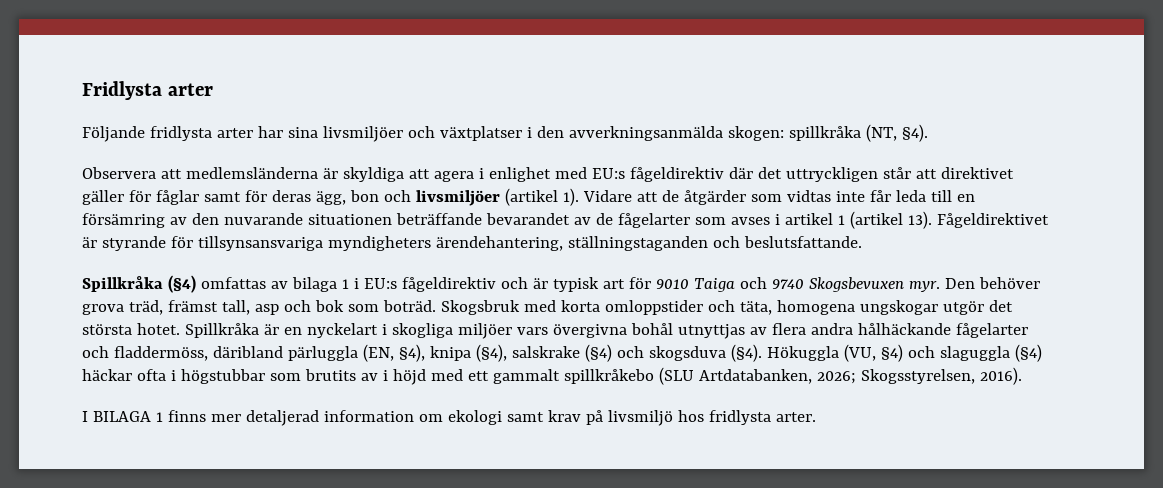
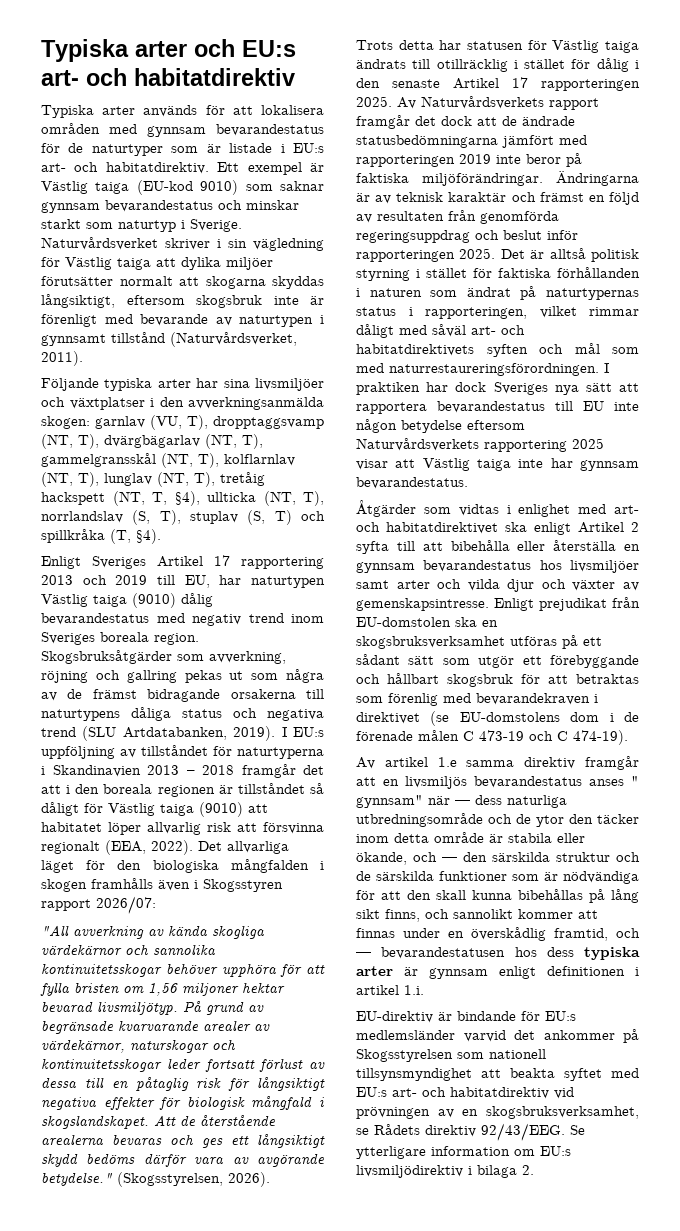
[82,81,213,100] Fridlysta arter -> [41,39,296,62] [41,68,295,86] [41,105,324,118] [41,123,324,137] [41,143,324,156] [41,162,324,175] [41,180,324,195] [41,200,299,213] [41,219,242,232] [41,237,324,251] [41,257,273,270] [41,276,324,289] [41,294,324,308] [41,314,324,327] [41,332,297,347] [41,351,83,366] Typiska arter och EU:s art- och habitatdirektiv // Typiska arter används för att lokalisera områden med gynnsam bevarandestatus för de naturtyper som är listade i EU:s art- och habitatdirektiv. Ett exempel är Västlig taiga (EU-kod 9010) som saknar gynnsam bevarandestatus och minskar starkt som naturtyp i Sverige. Naturvårdsverket skriver i sin vägledning för Västlig taiga att dylika miljöer förutsätter normalt att skogarna skyddas långsiktigt, eftersom skogsbruk inte är förenligt med bevarande av naturtypen i gynnsamt tillstånd (Naturvårdsverket, 2011).
[149,126,212,141] fridlysta -> [104,378,153,391] typiska
[788,124,928,142] [82,167,1014,182] [82,188,975,206] [82,211,1049,229] [82,236,862,251] [82,275,1040,293] [82,300,1013,315] [82,323,1028,339] [82,344,1042,362] [82,367,1022,385] [82,410,816,426] spillkråka (NT, §4). // Observera att medlemsländerna är skyldiga att agera i enlighet med EU:s fågeldirektiv där det uttryckligen står att direktivet gäller för fåglar samt för deras ägg, bon och livsmiljöer (artikel 1). Vidare att de åtgärder som vidtas inte får leda till en försämring av den nuvarande situationen beträffande bevarandet av de fågelarter som avses i artikel 1 (artikel 13). Fågeldirektivet är styrande för tillsynsansvariga myndigheters ärendehantering, ställningstaganden och beslutsfattande. // Spillkråka (§4) omfattas av bilaga 1 i EU:s fågeldirektiv och är typisk art för 9010 Taiga och 9740 Skogsbevuxen myr. Den behöver grova träd, främst tall, asp och bok som boträd. Skogsbruk med korta omloppstider och täta, homogena ungskogar utgör det största hotet. Spillkråka är en nyckelart i skogliga miljöer vars övergivna bohål utnyttjas av flera andra hålhäckande fågelarter och fladdermöss, däribland pärluggla (EN, §4), knipa (§4), salskrake (§4) och skogsduva (§4). Hökuggla (VU, §4) och slaguggla (§4) häckar ofta i högstubbar som brutits av i höjd med ett gammalt spillkråkebo (SLU Artdatabanken, 2026; Skogsstyrelsen, 2016). // I BILAGA 1 finns mer detaljerad information om ekologi samt krav på livsmiljö hos fridlysta arter. -> [95,415,324,430] [41,434,263,449] [41,453,295,468] [41,472,265,487] [41,491,324,506] [41,510,325,525] [41,529,161,544] [41,555,324,569] [41,575,325,588] [41,593,213,608] [41,613,324,626] [41,632,199,645] [41,650,286,664] [41,669,325,683] [41,689,324,702] [41,707,324,721] [41,726,324,741] [41,745,324,759] [41,764,324,778] [41,783,324,797] [41,802,268,817] [41,822,324,835] [41,840,289,855] [41,859,324,873] [41,878,283,892] [41,896,156,914] [41,925,265,939] [41,944,216,956] [41,963,325,977] [40,982,285,996] [41,1001,264,1015] [41,1020,270,1034] [41,1039,236,1053] [41,1058,325,1072] [41,1077,325,1091] [41,1096,324,1110] [41,1115,276,1129] [41,1134,325,1148] [41,1153,325,1167] [41,1172,270,1187] [356,40,639,53] [356,58,639,72] [356,77,640,91] [356,96,599,110] [356,115,575,129] [356,135,587,148] [356,153,582,167] [356,171,639,186] [356,192,639,205] [356,210,559,224] [356,230,578,243] [356,248,639,262] [356,267,640,281] [356,286,639,300] [356,306,639,319] [356,324,525,338] [356,343,639,357] [356,363,609,376] [356,382,639,395] [356,401,639,414] [356,419,525,433] [356,438,604,452] [356,458,639,471] [356,477,468,489] [356,500,639,517] [356,522,639,535] [356,540,640,554] [356,560,639,573] [356,579,639,592] [356,597,640,611] [356,617,498,627] [356,635,602,649] [356,654,639,668] [356,673,639,687] [356,693,598,706] [356,711,639,726] [356,730,628,745] [356,756,639,770] [356,776,639,789] [356,795,567,808] [356,813,639,827] [356,832,585,843] [356,852,640,865] [356,871,639,884] [356,889,639,903] [356,909,598,922] [356,927,640,941] [356,947,640,960] [356,966,639,979] [356,985,424,995] [356,1011,576,1023] [356,1029,639,1043] [356,1049,546,1062] [356,1068,639,1081] [356,1087,574,1099] [356,1106,639,1119] [356,1123,585,1141] [356,1146,571,1159] [356,1165,534,1178] garnlav (VU, T), dropptaggsvamp (NT, T), dvärgbägarlav (NT, T), gammelgransskål (NT, T), kolflarnlav (NT, T), lunglav (NT, T), tretåig hackspett (NT, T, §4), ullticka (NT, T), norrlandslav (S, T), stuplav (S, T) och spillkråka (T, §4). // Enligt Sveriges Artikel 17 rapportering 2013 och 2019 till EU, har naturtypen Västlig taiga (9010) dålig bevarandestatus med negativ trend inom Sveriges boreala region. Skogsbruksåtgärder som avverkning, röjning och gallring pekas ut som några av de främst bidragande orsakerna till naturtypens dåliga status och negativa trend (SLU Artdatabanken, 2019). I EU:s uppföljning av tillståndet för naturtyperna i Skandinavien 2013 – 2018 framgår det att i den boreala regionen är tillståndet så dåligt för Västlig taiga (9010) att habitatet löper allvarlig risk att försvinna regionalt (EEA, 2022). Det allvarliga läget för den biologiska mångfalden i skogen framhålls även i Skogsstyren rapport 2026/07: // "All avverkning av kända skogliga värdekärnor och sannolika kontinuitetsskogar behöver upphöra för att fylla bristen om 1,56 miljoner hektar bevarad livsmiljötyp. På grund av begränsade kvarvarande arealer av värdekärnor, naturskogar och kontinuitetsskogar leder fortsatt förlust av dessa till en påtaglig risk för långsiktigt negativa effekter för biologisk mångfald i skogslandskapet. Att de återstående arealerna bevaras och ges ett långsiktigt skydd bedöms därför vara av avgörande betydelse." (Skogsstyrelsen, 2026). // Trots detta har statusen för Västlig taiga ändrats till otillräcklig i stället för dålig i den senaste Artikel 17 rapporteringen 2025. Av Naturvårdsverkets rapport framgår det dock att de ändrade statusbedömningarna jämfört med rapporteringen 2019 inte beror på faktiska miljöförändringar. Ändringarna är av teknisk karaktär och främst en följd av resultaten från genomförda regeringsuppdrag och beslut inför rapporteringen 2025. Det är alltså politisk styrning i stället för faktiska förhållanden i naturen som ändrat på naturtypernas status i rapporteringen, vilket rimmar dåligt med såväl art- och habitatdirektivets syften och mål som med naturrestaureringsförordningen. I praktiken har dock Sveriges nya sätt att rapportera bevarandestatus till EU inte någon betydelse eftersom Naturvårdsverkets rapportering 2025 visar att Västlig taiga inte har gynnsam bevarandestatus. // Åtgärder som vidtas i enlighet med art- och habitatdirektivet ska enligt Artikel 2 syfta till att bibehålla eller återställa en gynnsam bevarandestatus hos livsmiljöer samt arter och vilda djur och växter av gemenskapsintresse. Enligt prejudikat från EU-domstolen ska en skogsbruksverksamhet utföras på ett sådant sätt som utgör ett förebyggande och hållbart skogsbruk för att betraktas som förenlig med bevarandekraven i direktivet (se EU-domstolens dom i de förenade målen C 473-19 och C 474-19). // Av artikel 1.e samma direktiv framgår att en livsmiljös bevarandestatus anses " gynnsam" när — dess naturliga utbredningsområde och de ytor den täcker inom detta område är stabila eller ökande, och — den särskilda struktur och de särskilda funktioner som är nödvändiga för att den skall kunna bibehållas på lång sikt finns, och sannolikt kommer att finnas under en överskådlig framtid, och — bevarandestatusen hos dess typiska arter är gynnsam enligt definitionen i artikel 1.i. // EU-direktiv är bindande för EU:s medlemsländer varvid det ankommer på Skogsstyrelsen som nationell tillsynsmyndighet att beakta syftet med EU:s art- och habitatdirektiv vid prövningen av en skogsbruksverksamhet, se Rådets direktiv 92/43/EEG. Se ytterligare information om EU:s livsmiljödirektiv i bilaga 2.

